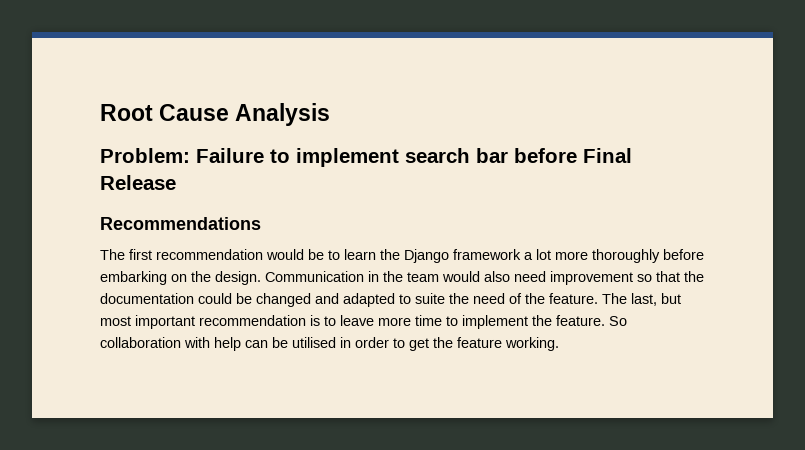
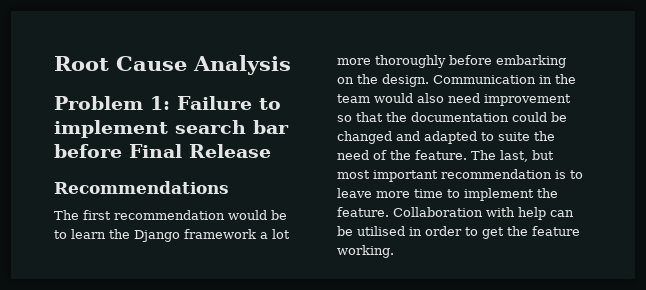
[100,148,190,163] Problem: -> [54,96,170,110] Problem 1:
[609,316,627,326] [100,337,181,348] So collaboration -> [393,207,483,217] Collaboration

